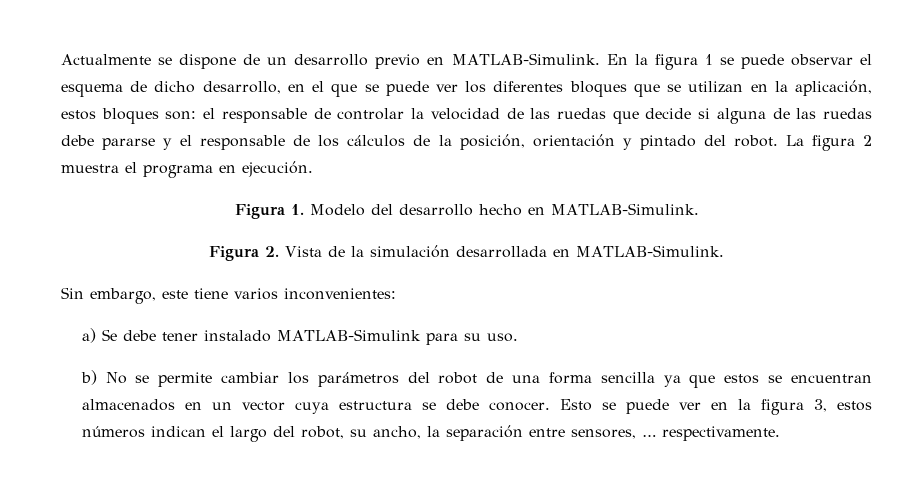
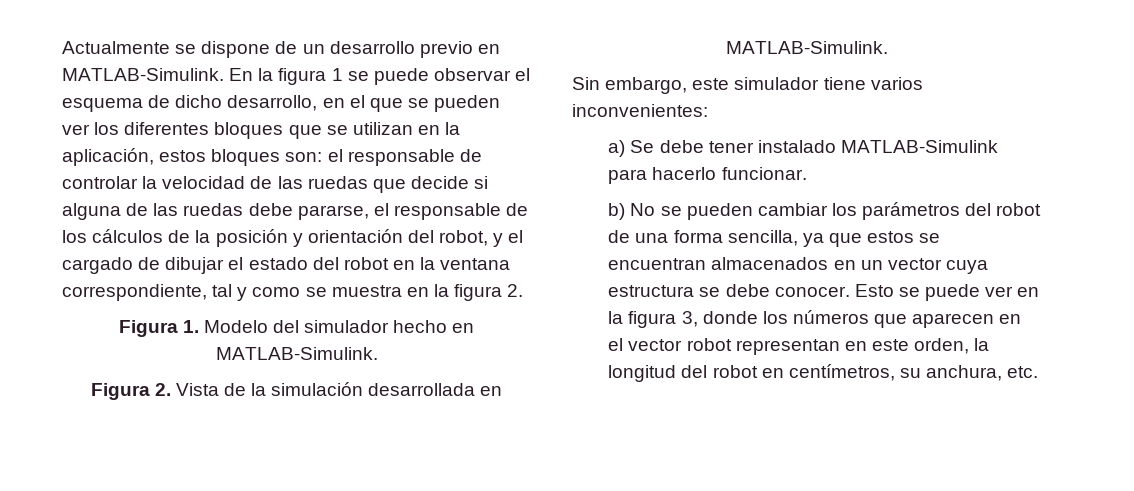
[385,81,429,96] puede -> [434,95,501,112] pueden
[102,138,173,150] pararse y -> [297,205,369,220] pararse,
[459,134,872,151] [61,161,313,178] posición, orientación y pintado del robot. La figura 2 muestra el programa en ejecución. -> [215,229,524,247] [62,257,511,274] [62,284,524,301] posición y orientación del robot, y el cargado de dibujar el estado del robot en la ventana correspondiente, tal y como se muestra en la figura 2.
[398,204,473,216] desarrollo -> [304,320,390,333] simulador
(188, 294) none -> [734,77,820,90] simulador
[463,333,518,342] su uso. -> [652,167,807,180] hacerlo funcionar.
[158,372,213,387] permite -> [686,203,753,220] pueden
[600,372,655,383] sencilla -> [727,230,798,246] sencilla,
[837,401,873,411] [81,425,780,442] estos números indican el largo del robot, su ancho, la separación entre sensores, … respectivamente. -> [702,310,1022,328] [608,338,990,355] [608,364,1039,382] donde los números que aparecen en el vector robot representan en este orden, la longitud del robot en centímetros, su anchura, etc.

